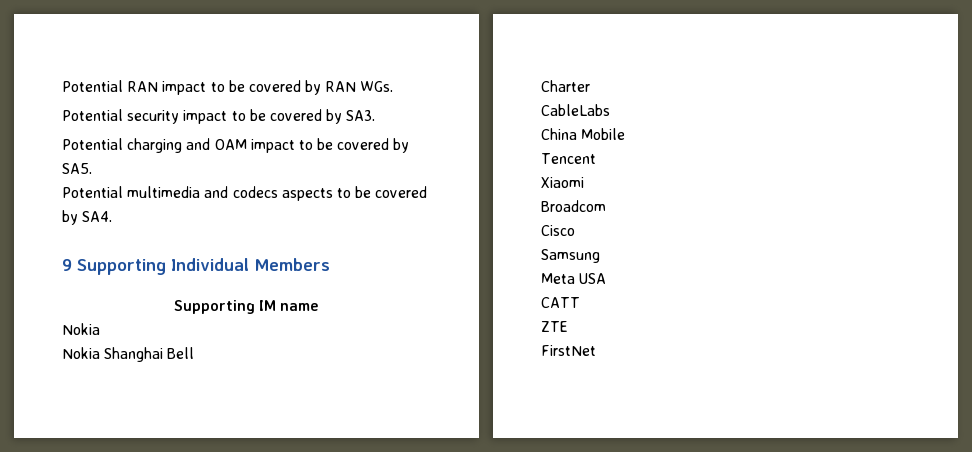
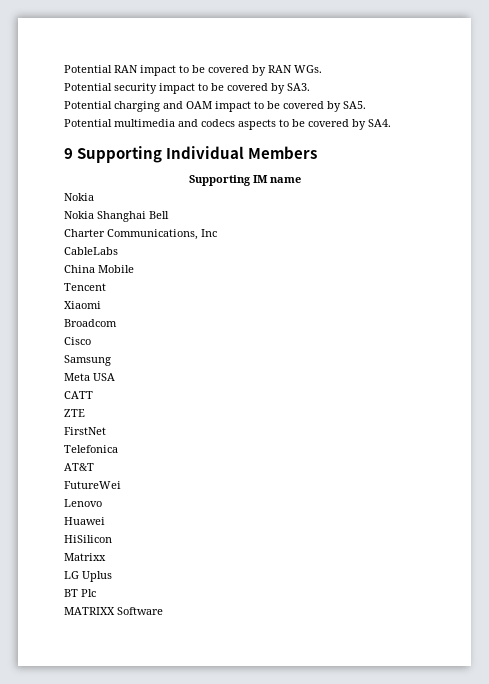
(590, 86) none -> [107,229,217,240] Communications, Inc
(596, 350) none -> [64,445,118,453] [64,463,94,471] [64,481,121,489] [64,499,102,507] [64,517,105,525] [64,535,112,543] [64,553,106,561] [64,571,112,582] [64,589,96,597] [64,607,163,615] // Telefonica // AT&T // FutureWei // Lenovo // Huawei // HiSilicon // Matrixx // LG Uplus // BT Plc // MATRIXX Software

